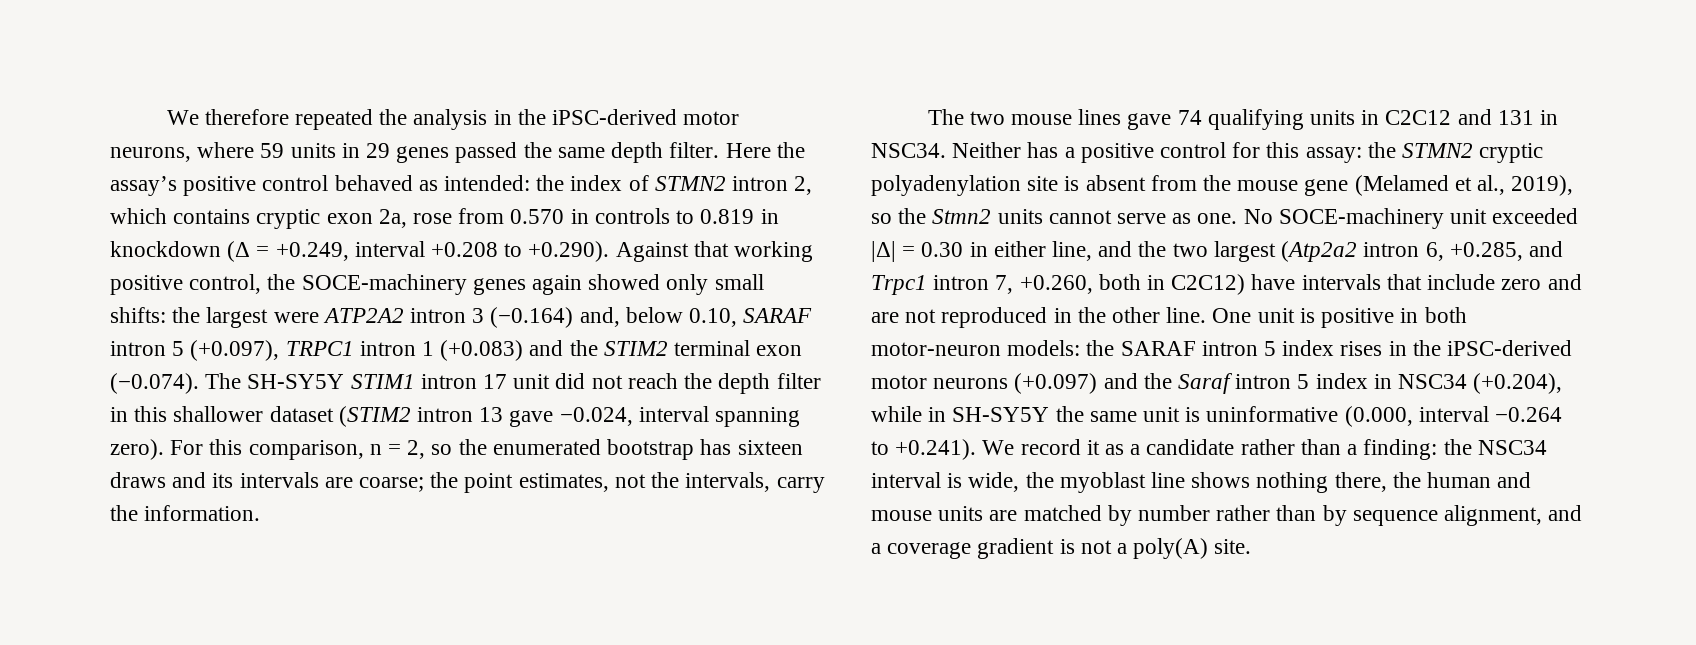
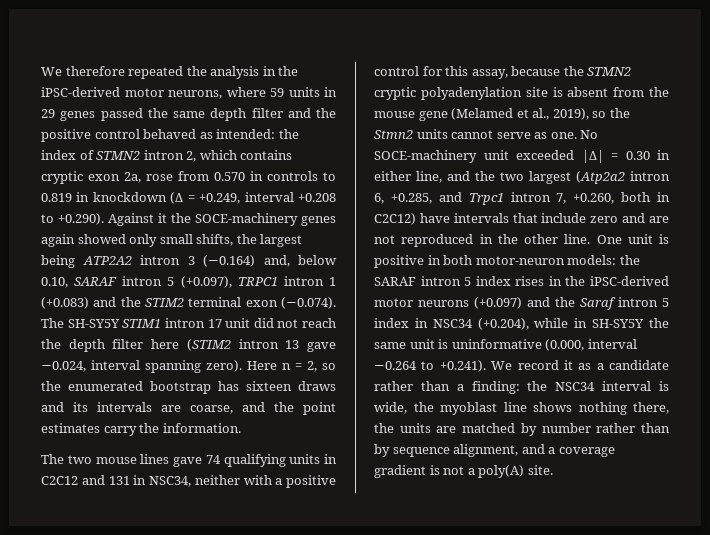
[669,142,805,158] [110,176,177,196] filter. Here the assay’s -> [251,108,336,118] filter and the
[693,241,814,262] [110,274,262,295] that working positive control, -> [158,213,167,223] it
[110,307,166,323] shifts: -> [196,234,234,246] shifts,
[273,312,319,323] were -> [41,255,75,268] being
[110,406,334,422] in this shallower dataset -> [151,339,180,349] here
[170,439,364,460] For this comparison, -> [247,361,277,370] Here
[359,472,771,493] coarse; the point estimates, not the intervals, -> [190,402,336,415] [41,423,100,433] coarse, and the point estimates
[871,142,1059,158] NSC34. Neither has -> [149,475,272,487] NSC34, neither with
[1305,147,1362,163] assay: -> [471,66,561,79] assay, because
[1427,472,1532,488] [871,510,932,521] human and mouse -> (394, 428) none

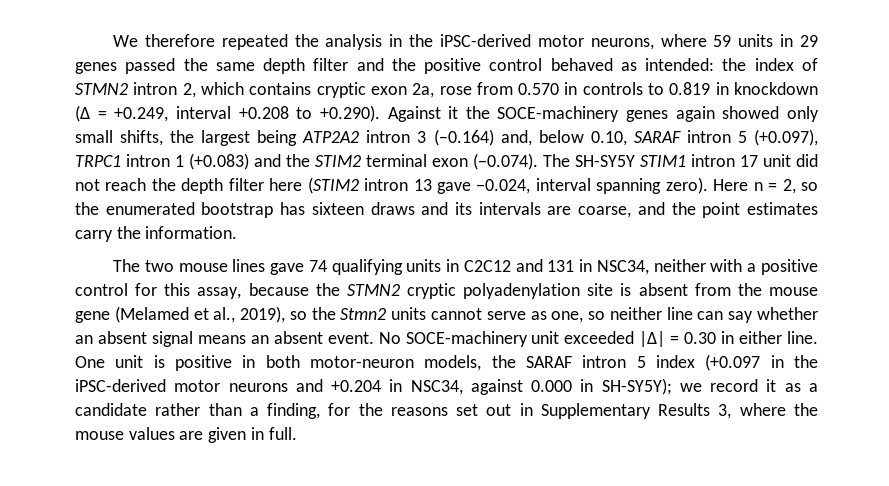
[550,132,577,139] one. -> [551,307,819,323] [75,331,374,347] one, so neither line can say whether an absent signal means an absent event.
[416,171,670,184] [374,192,670,205] [374,213,669,225] [374,234,558,247] line, and the two largest (Atp2a2 intron 6, +0.285, and Trpc1 intron 7, +0.260, both in C2C12) have intervals that include zero and are not reproduced in the other -> (783, 337) none
[567,255,617,265] models: -> [424,355,482,371] models,
[515,276,545,286] rises -> [705,354,761,371] (+0.097
[474,297,669,310] [374,318,669,330] [374,339,637,351] [374,360,513,372] (+0.097) and the Saraf intron 5 index in NSC34 (+0.204), while in SH-SY5Y the same unit is uninformative (0.000, interval −0.264 to +0.241). We -> [295,378,702,395] and +0.204 in NSC34, against 0.000 in SH-SY5Y); we
[471,381,669,394] [374,402,669,415] [374,423,670,436] [374,444,615,457] [374,465,553,478] finding: the NSC34 interval is wide, the myoblast line shows nothing there, the units are matched by number rather than by sequence alignment, and a coverage gradient is not a poly(A) site. -> [267,403,818,419] [75,427,297,443] finding, for the reasons set out in Supplementary Results 3, where the mouse values are given in full.

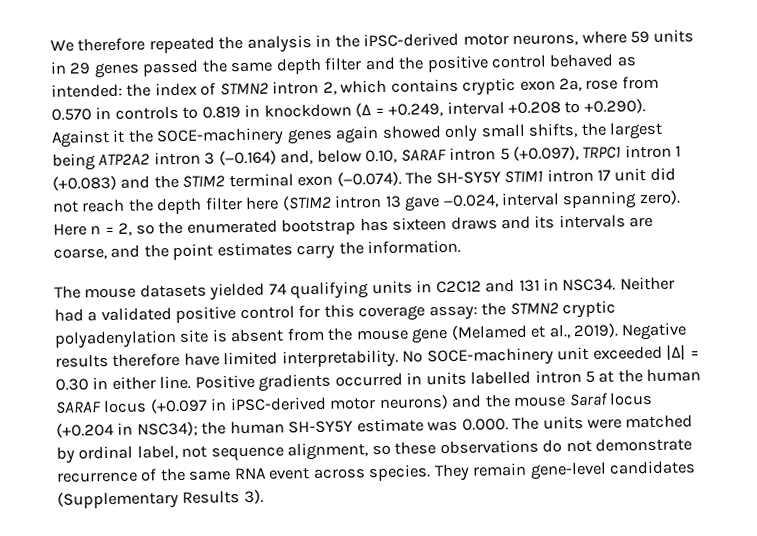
[144,259,305,275] two mouse lines gave -> [84,282,266,301] mouse datasets yielded
[596,259,757,275] NSC34, neither with a -> [562,276,675,292] [54,307,172,322] NSC34. Neither had a validated
[197,283,309,299] assay, because -> [358,305,478,322] coverage assay:
[240,306,819,323] [75,331,374,347] 2019), so the Stmn2 units cannot serve as one, so neither line can say whether an absent signal means an absent event. -> [573,322,688,341] [55,349,399,369] 2019). Negative results therefore have limited interpretability.
[75,355,695,371] One unit is positive in both motor-neuron models, the SARAF intron 5 index -> [194,368,702,392] [55,399,148,414] Positive gradients occurred in units labelled intron 5 at the human SARAF locus
[794,355,819,368] [75,378,818,395] [75,403,818,419] [75,427,297,443] the iPSC-derived motor neurons and +0.204 in NSC34, against 0.000 in SH-SY5Y); we record it as a candidate rather than a finding, for the reasons set out in Supplementary Results 3, where the mouse values are given in full. -> [229,391,654,412] [56,414,694,438] [56,437,693,464] [57,460,697,483] [57,489,264,510] iPSC-derived motor neurons) and the mouse Saraf locus (+0.204 in NSC34); the human SH-SY5Y estimate was 0.000. The units were matched by ordinal label, not sequence alignment, so these observations do not demonstrate recurrence of the same RNA event across species. They remain gene-level candidates (Supplementary Results 3).

